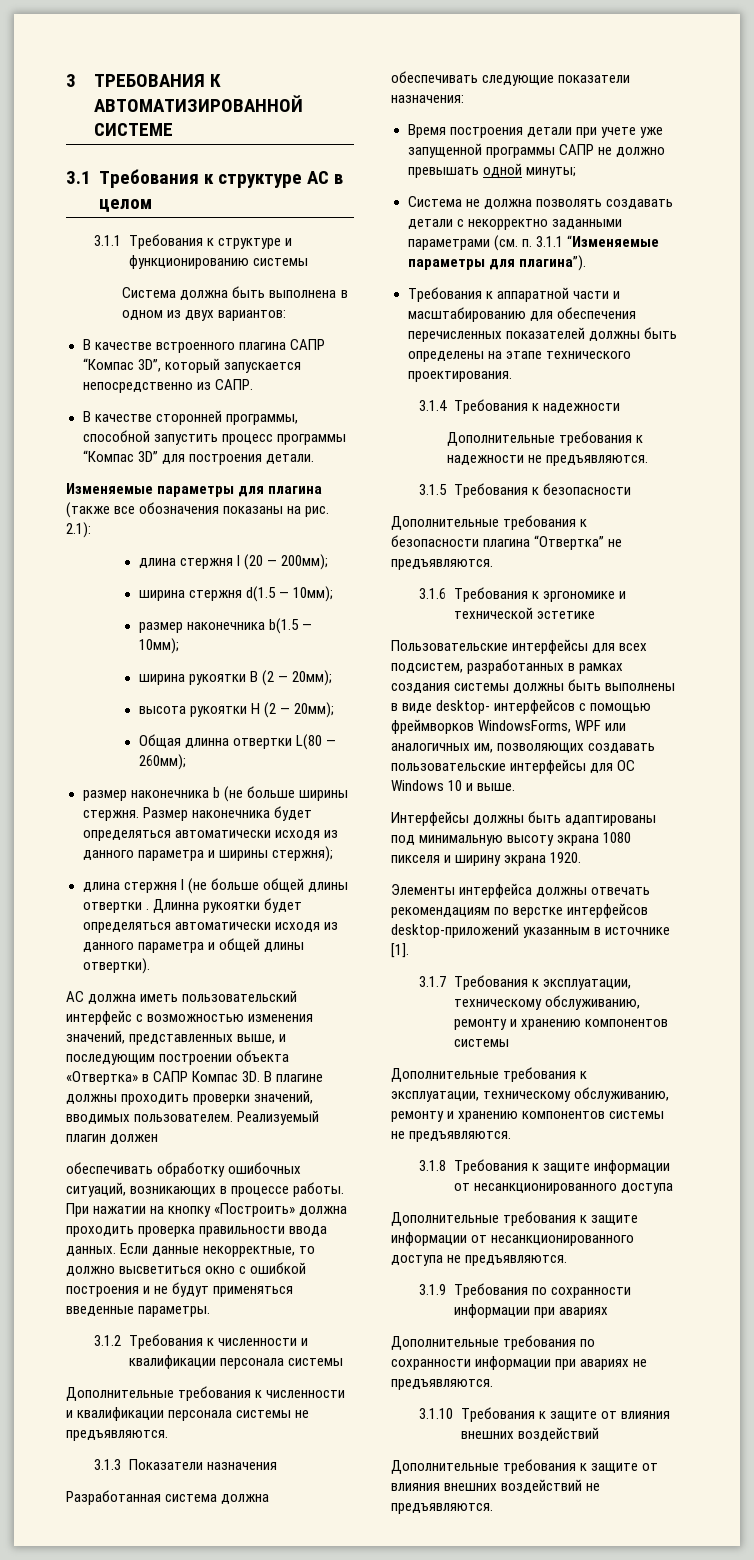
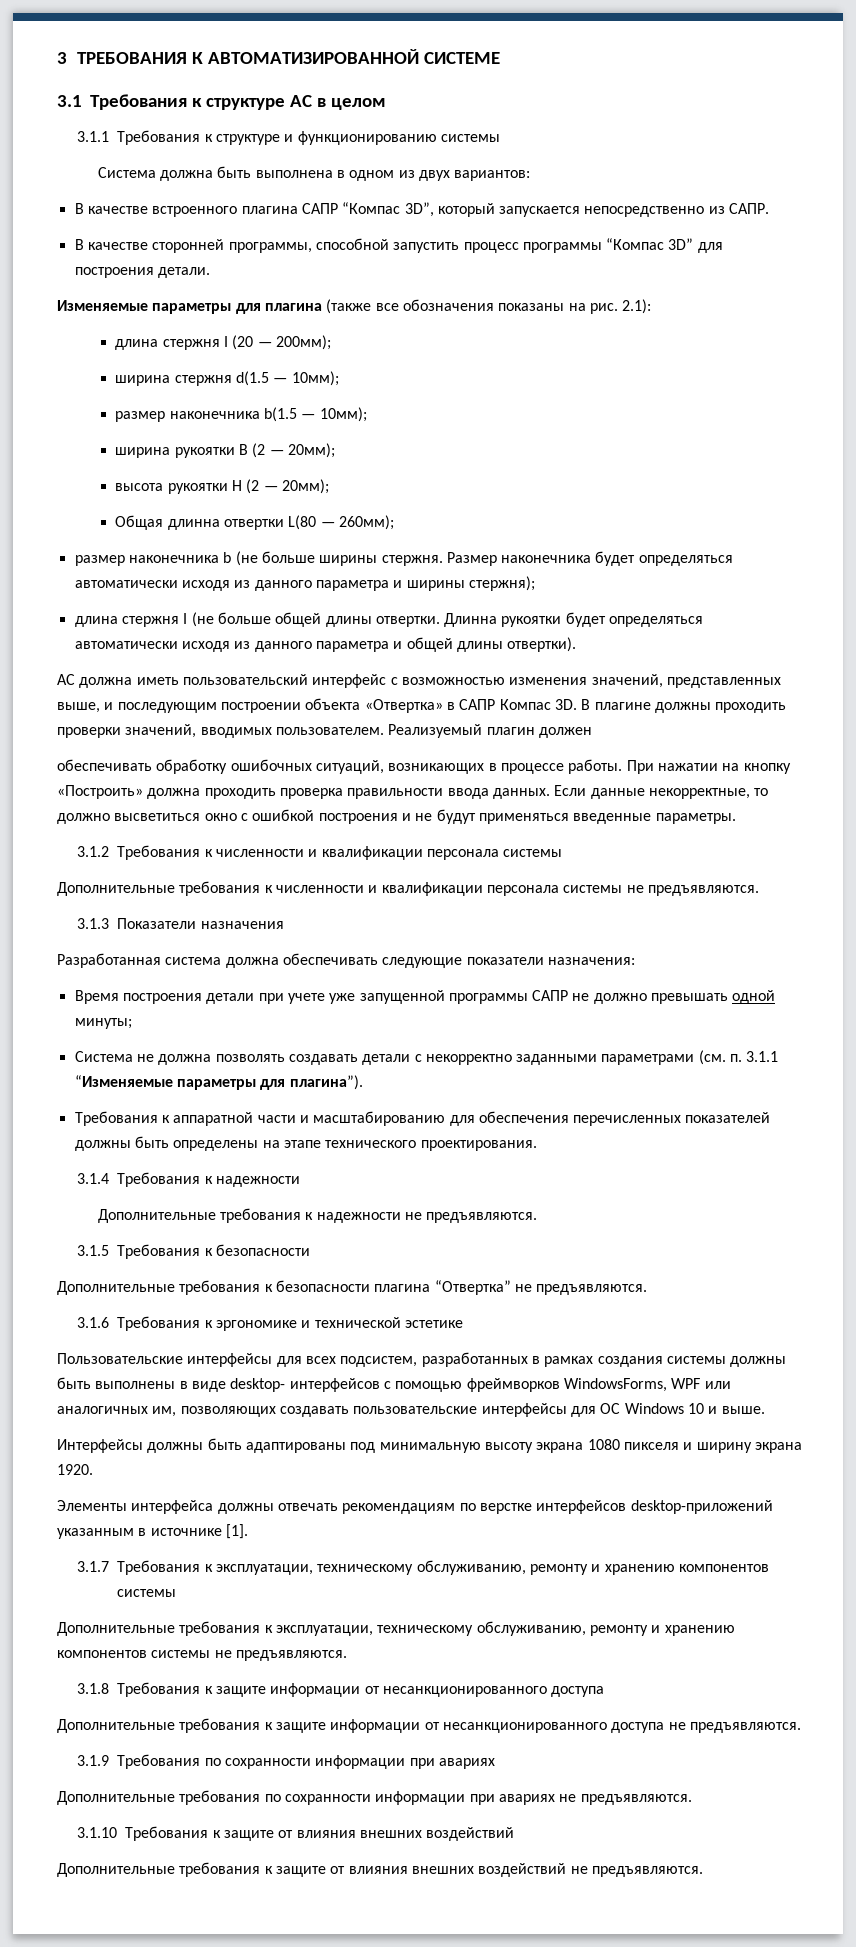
[82,902,149,913] отвертки . -> [375,616,440,627] отвертки.

